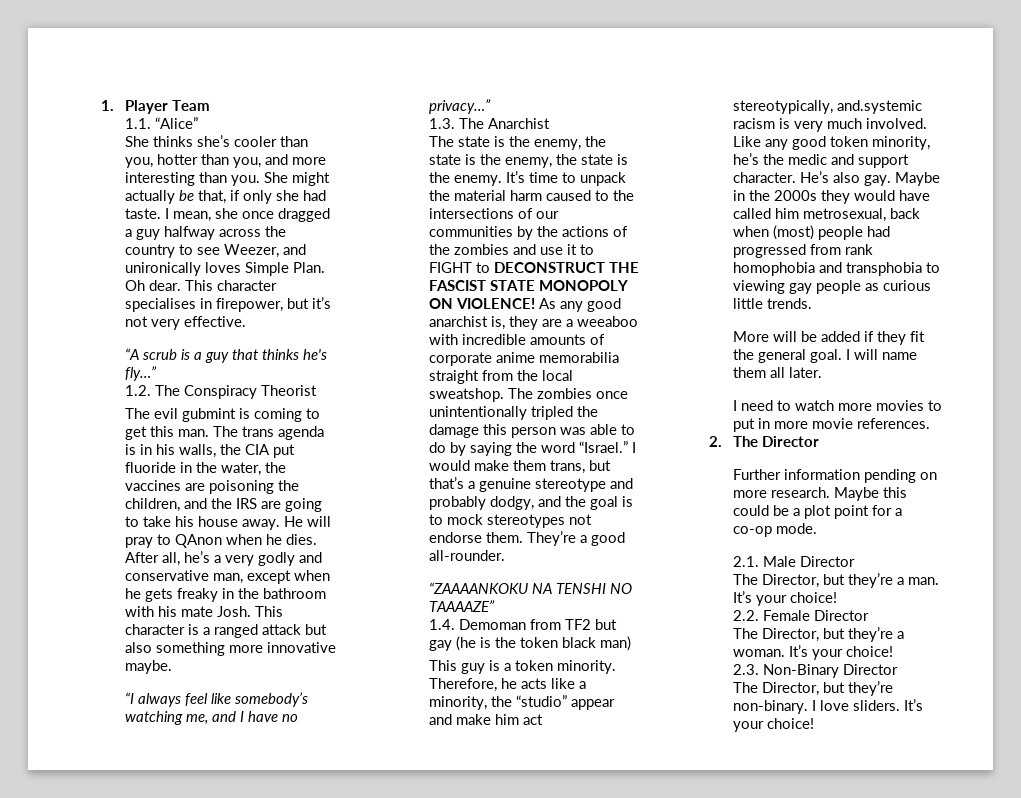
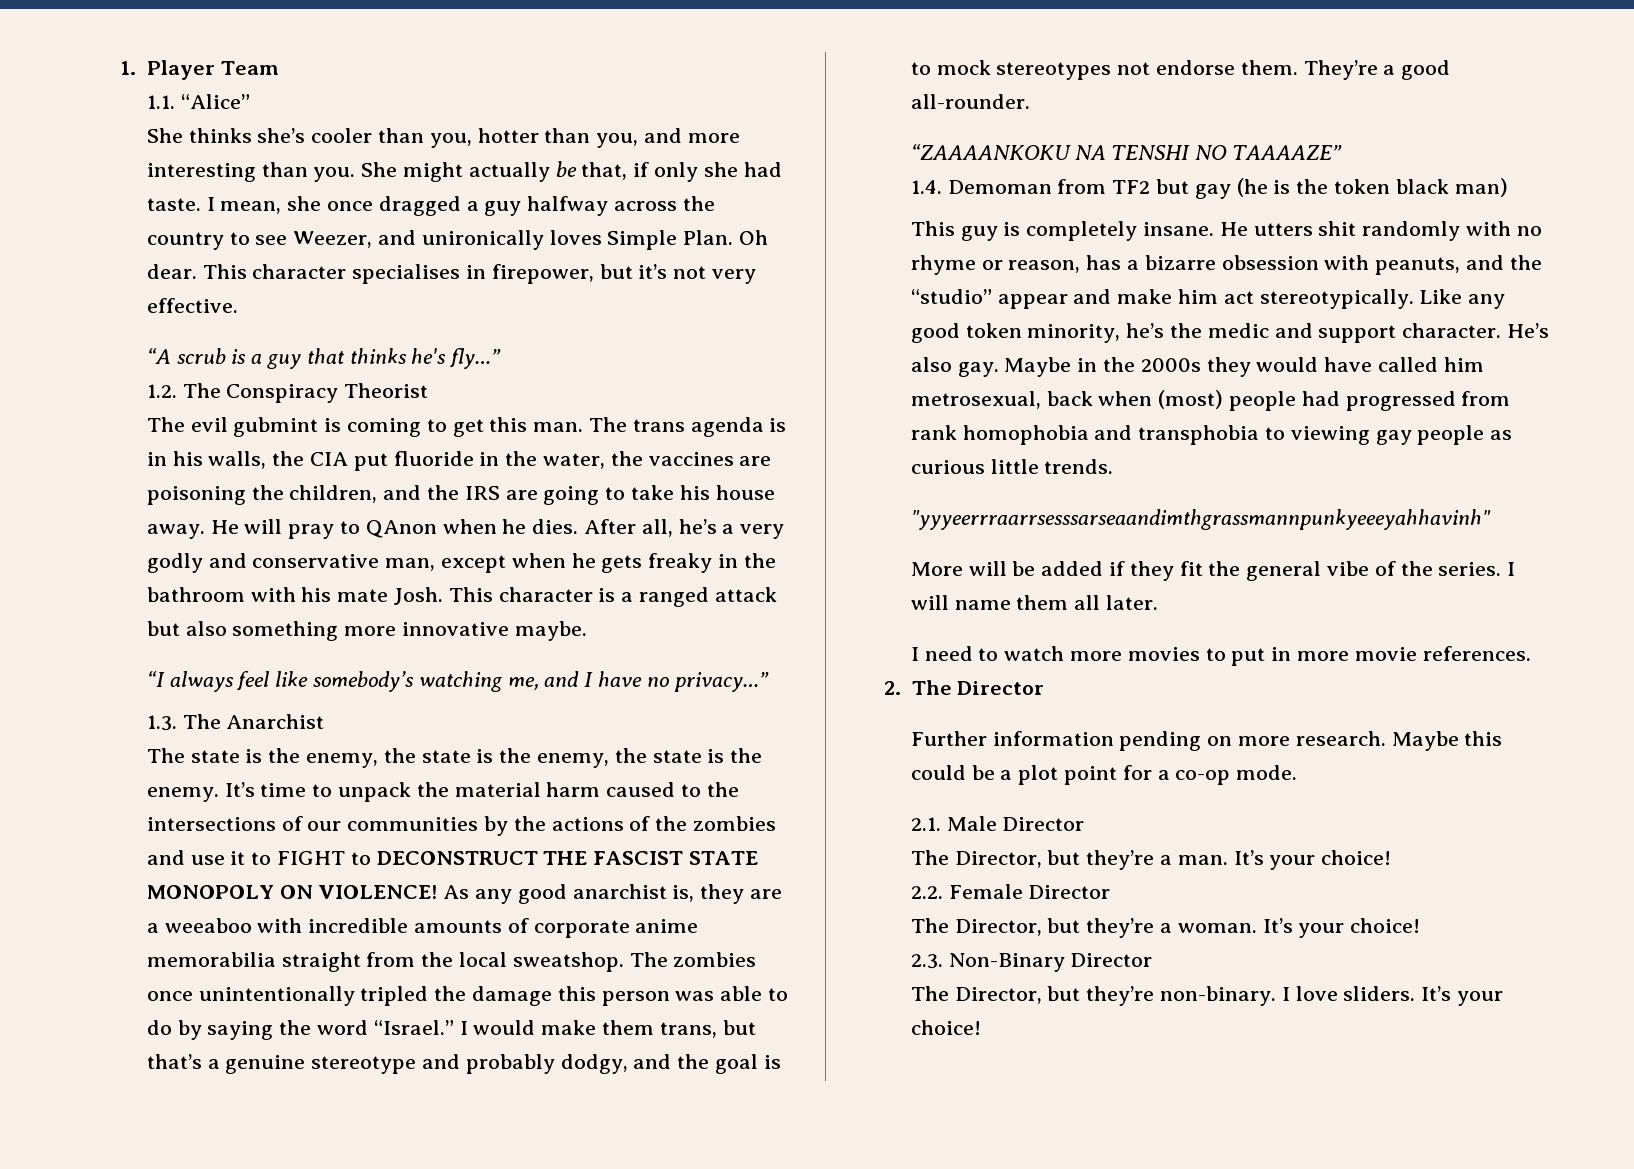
[504,660,617,674] [429,678,587,692] [429,696,488,710] a token minority. Therefore, he acts like a minority, -> [1026,221,1542,241] [910,255,1505,275] completely insane. He utters shit randomly with no rhyme or reason, has a bizarre obsession with peanuts, and
[733,100,923,114] [733,118,928,132] stereotypically, and.systemic racism is very much involved. -> [1259,289,1414,309] stereotypically.
(813, 303) none -> [910,509,1491,530] // "yyyeerrraarrsesssarseaandimthgrassmannpunkyeeeyahhavinh"
[810,349,843,363] goal. -> [1327,561,1502,576] vibe of the series.

